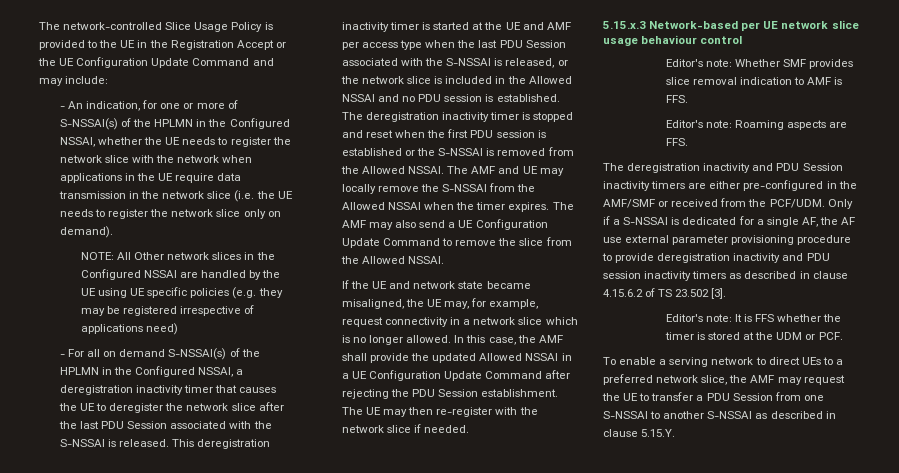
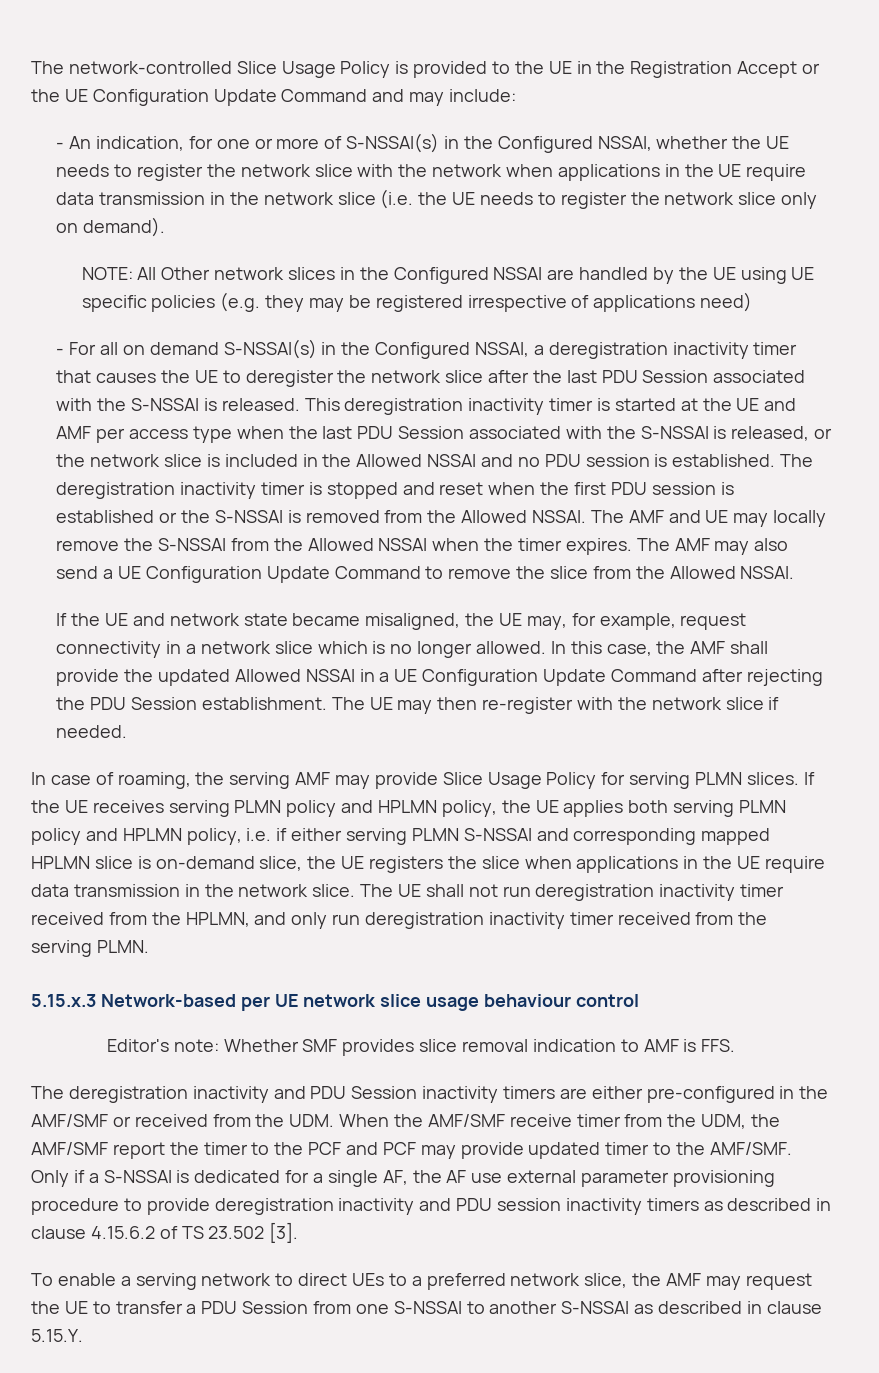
[121,118,194,127] of the HPLMN -> (440, 143) none
[229,348,260,357] [59,367,99,375] of the HPLMN -> (317, 349) none
(470, 429) none -> [31,772,815,789] [31,800,787,817] [31,828,771,845] [31,856,825,873] [31,884,785,901] [31,912,768,929] [31,940,149,957] // In case of roaming, the serving AMF may provide Slice Usage Policy for serving PLMN slices. If the UE receives serving PLMN policy and HPLMN policy, the UE applies both serving PLMN policy and HPLMN policy, i.e. if either serving PLMN S-NSSAI and corresponding mapped HPLMN slice is on-demand slice, the UE registers the slice when applications in the UE require data transmission in the network slice. The UE shall not run deregistration inactivity timer received from the HPLMN, and only run deregistration inactivity timer received from the serving PLMN.
[665,120,848,130] [665,138,688,146] // Editor's note: Roaming aspects are FFS. -> (736, 1045) none
[769,199,825,208] PCF/UDM. -> [289,1114,781,1129] [31,1142,792,1159] UDM. When the AMF/SMF receive timer from the UDM, the AMF/SMF report the timer to the PCF and PCF may provide updated timer to the AMF/SMF.
[665,314,842,322] [664,332,843,340] // Editor's note: It is FFS whether the timer is stored at the UDM or PCF. -> (299, 1232) none

